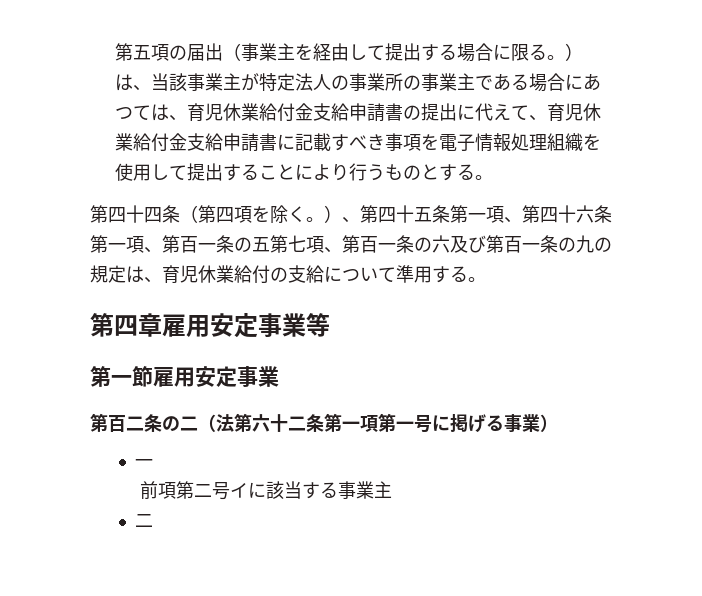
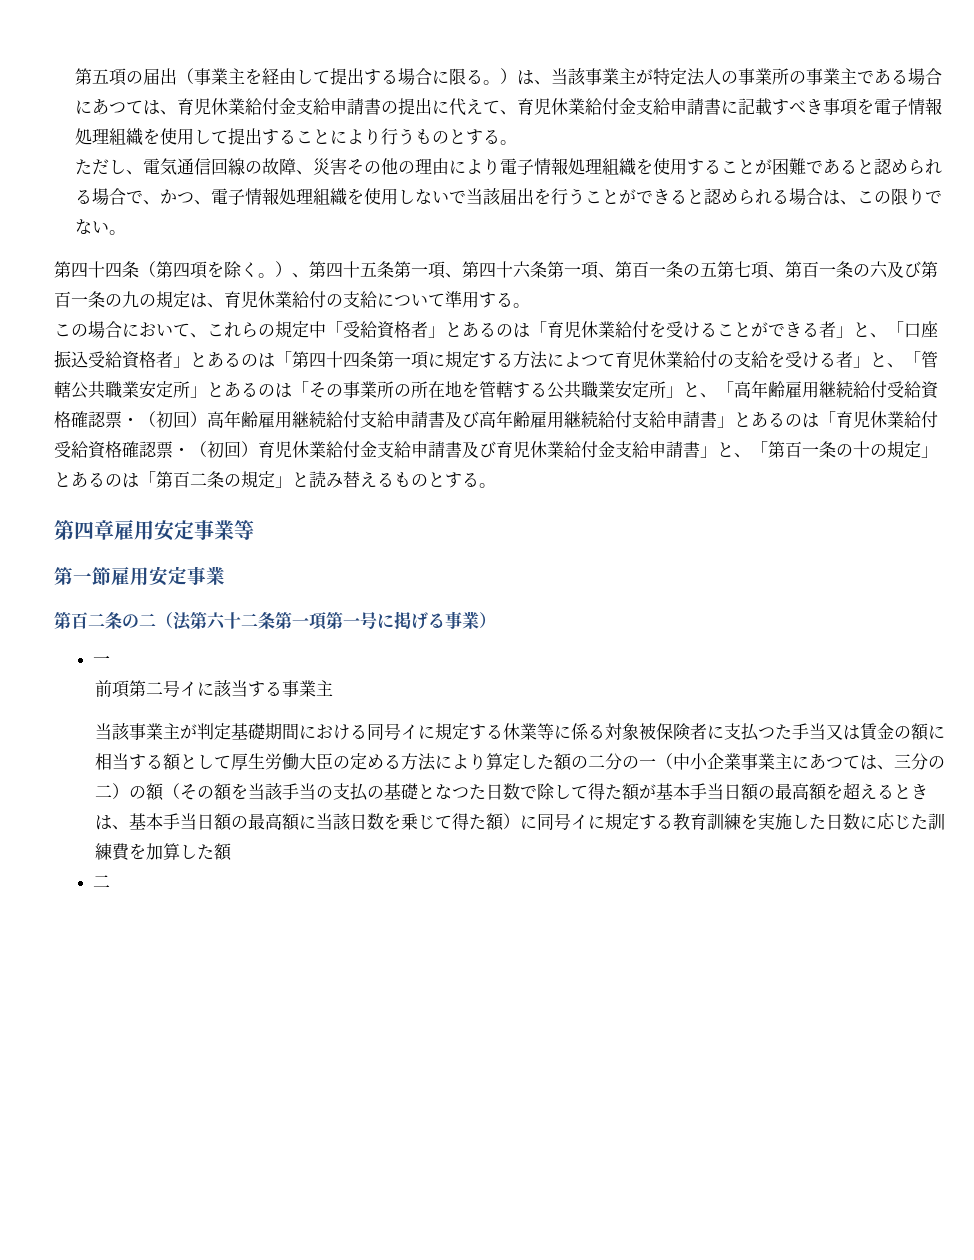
(493, 177) none -> [74,158,942,175] [74,188,942,206] [74,219,126,235] // ただし、電気通信回線の故障、災害その他の理由により電子情報処理組織を使用することが困難であると認められる場合で、かつ、電子情報処理組織を使用しないで当該届出を行うことができると認められる場合は、この限りでない。
(486, 279) none -> [54,321,938,339] [54,350,938,369] [54,380,939,399] [54,410,938,428] [54,441,938,459] [54,471,496,488] // この場合において、これらの規定中「受給資格者」とあるのは「育児休業給付を受けることができる者」と、「口座振込受給資格者」とあるのは「第四十四条第一項に規定する方法によつて育児休業給付の支給を受ける者」と、「管轄公共職業安定所」とあるのは「その事業所の所在地を管轄する公共職業安定所」と、「高年齢雇用継続給付受給資格確認票・（初回）高年齢雇用継続給付支給申請書及び高年齢雇用継続給付支給申請書」とあるのは「育児休業給付受給資格確認票・（初回）育児休業給付金支給申請書及び育児休業給付金支給申請書」と、「第百一条の十の規定」とあるのは「第百二条の規定」と読み替えるものとする。
(392, 489) none -> [95,723,946,741] [95,753,946,771] [95,782,929,801] [95,813,946,831] [95,843,233,861] // 当該事業主が判定基礎期間における同号イに規定する休業等に係る対象被保険者に支払つた手当又は賃金の額に相当する額として厚生労働大臣の定める方法により算定した額の二分の一（中小企業事業主にあつては、三分の二）の額（その額を当該手当の支払の基礎となつた日数で除して得た額が基本手当日額の最高額を超えるときは、基本手当日額の最高額に当該日数を乗じて得た額）に同号イに規定する教育訓練を実施した日数に応じた訓練費を加算した額

